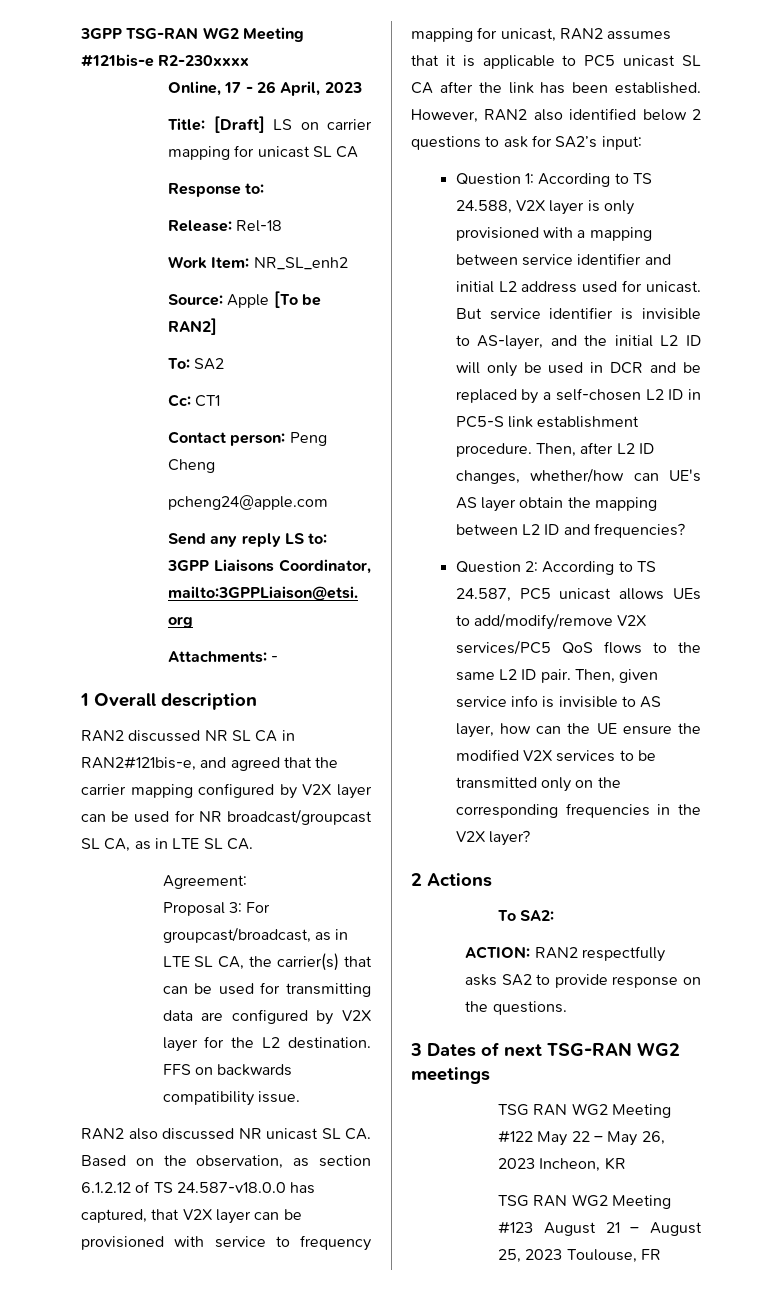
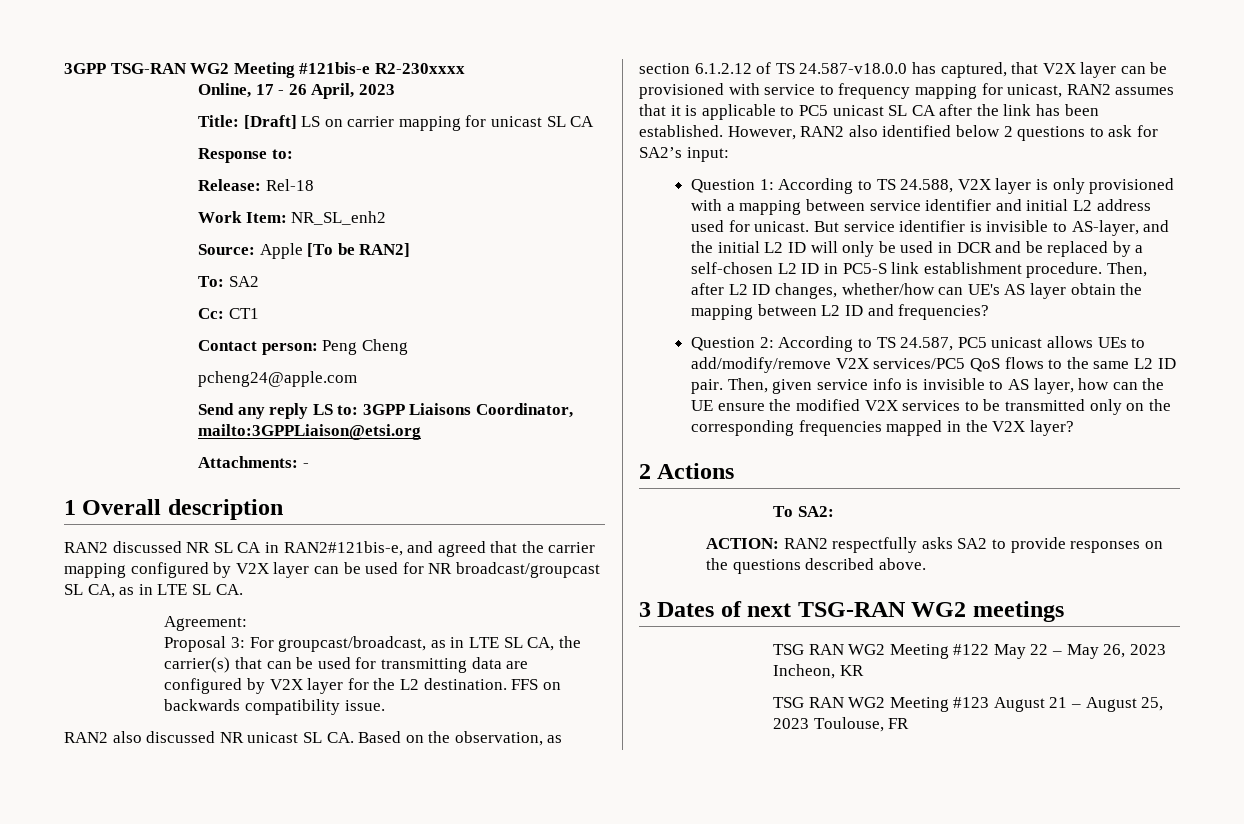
(650, 810) none -> [886,420,943,436] mapped
[612,976,701,988] [465,1001,567,1015] response on the questions. -> [1070,541,1163,553] [705,558,926,574] responses on the questions described above.

